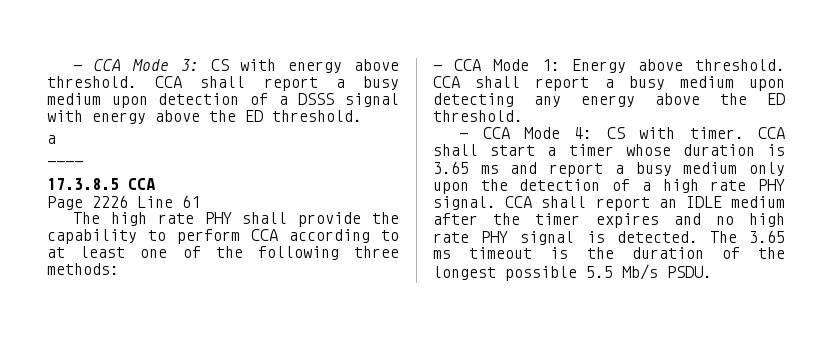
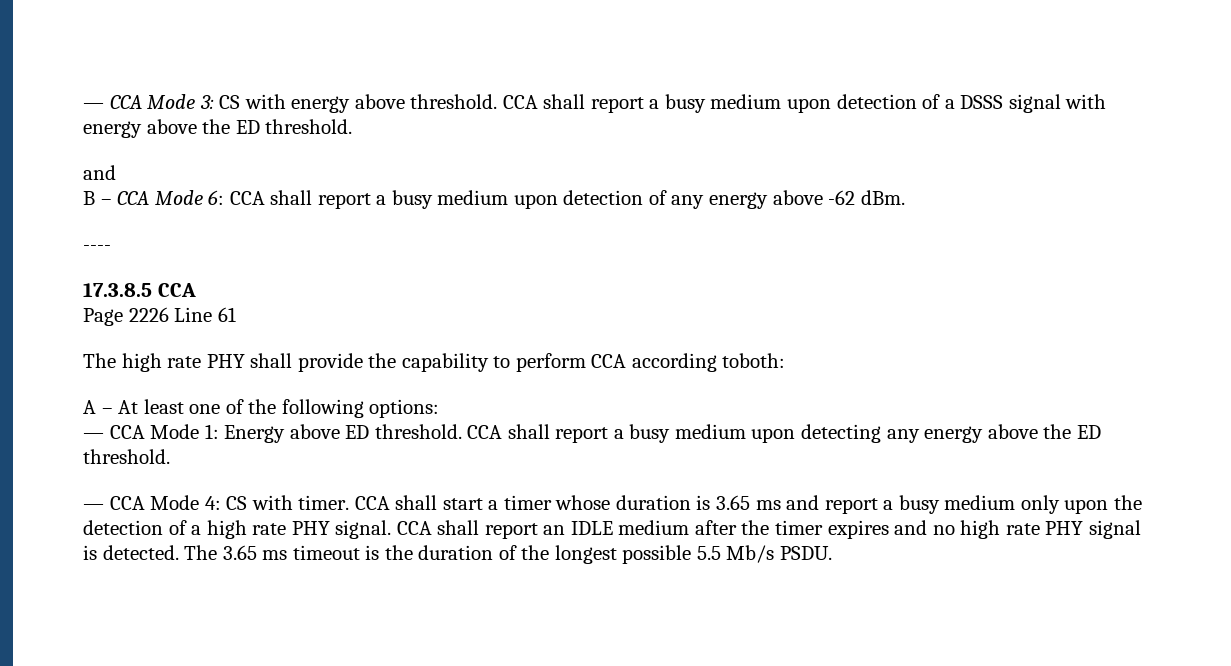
[47,135,56,144] a -> [83,165,116,180] [83,190,905,209] and // B – CCA Mode 6: CCA shall report a busy medium upon detection of any energy above -62 dBm.
[381,230,399,241] [47,247,65,258] to at -> [722,353,786,368] [83,400,139,414] toboth: // A – At
[354,246,399,258] [47,263,119,275] three methods: -> [369,399,440,418] options:
(683, 65) none -> [345,425,370,439] ED

